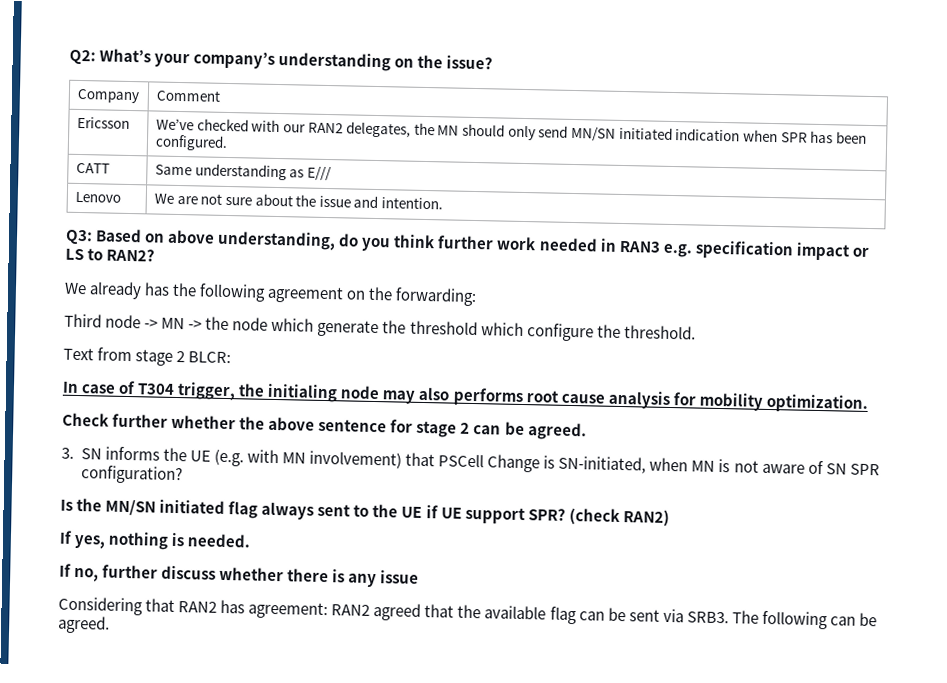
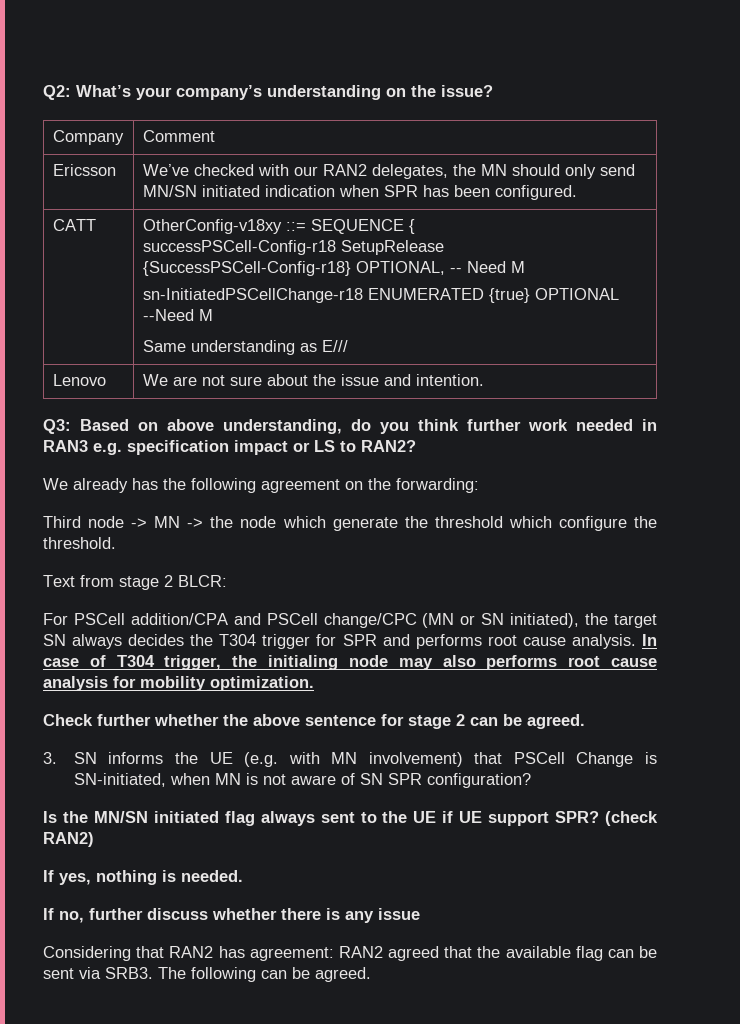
(110, 168) none -> [142,219,415,234] [142,240,444,255] [142,261,525,276] [142,288,619,303] [142,309,213,321] OtherConfig-v18xy ::= SEQUENCE { // successPSCell-Config-r18 SetupRelease {SuccessPSCell-Config-r18} OPTIONAL, -- Need M // sn-InitiatedPSCellChange-r18 ENUMERATED {true} OPTIONAL --Need M //
(232, 357) none -> [43,613,657,628] [43,634,636,649] For PSCell addition/CPA and PSCell change/CPC (MN or SN initiated), the target SN always decides the T304 trigger for SPR and performs root cause analysis.

